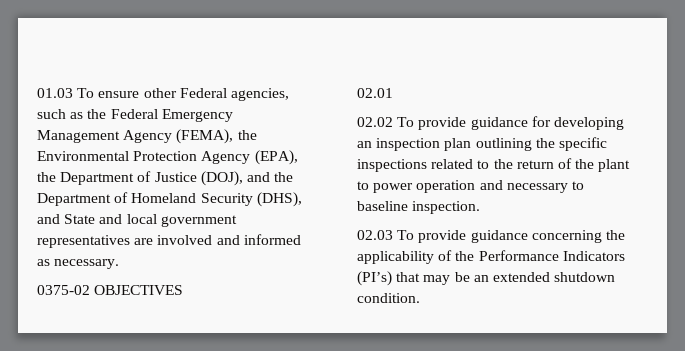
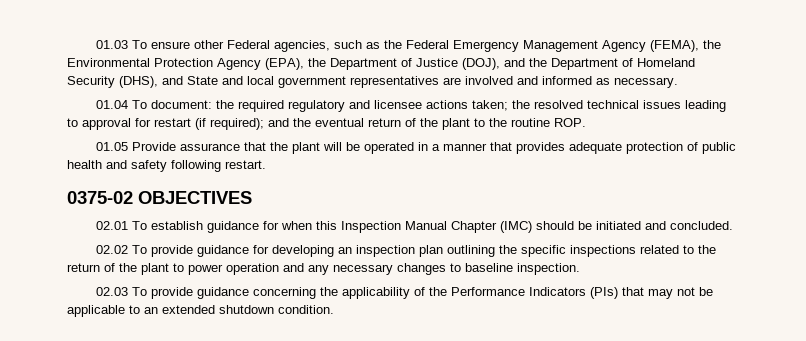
[37,285,184,295] [357,88,393,98] 0375-02 OBJECTIVES // 02.01 -> [96,100,727,112] [67,118,586,130] [96,142,737,154] [67,160,266,172] [67,191,252,204] [96,221,734,233] 01.04 To document: the required regulatory and licensee actions taken; the resolved technical issues leading to approval for restart (if required); and the eventual return of the plant to the routine ROP. // 01.05 Provide assurance that the plant will be operated in a manner that provides adequate protection of public health and safety following restart. // 0375-02 OBJECTIVES // 02.01 To establish guidance for when this Inspection Manual Chapter (IMC) should be initiated and concluded.
[506,183,568,193] necessary -> [308,263,446,275] any necessary changes
[357,271,392,286] (PI’s) -> [590,287,619,299] (PIs)
[454,272,470,282] be -> [677,287,714,296] [67,305,140,317] not be applicable to

